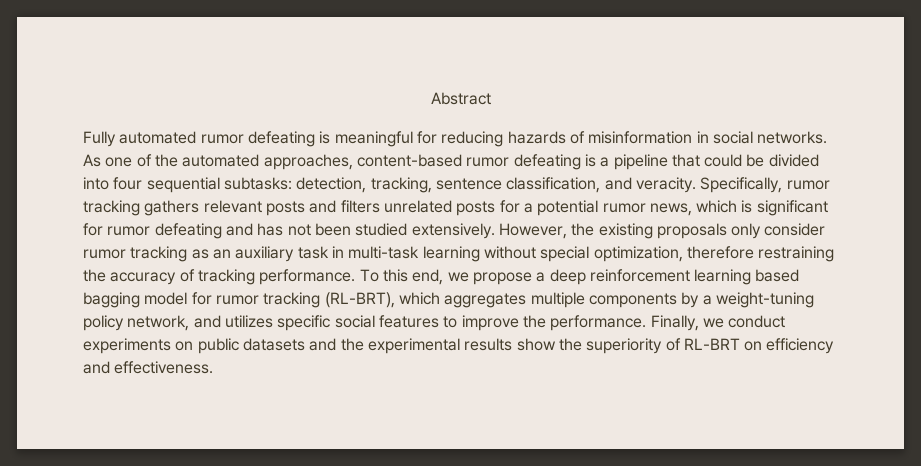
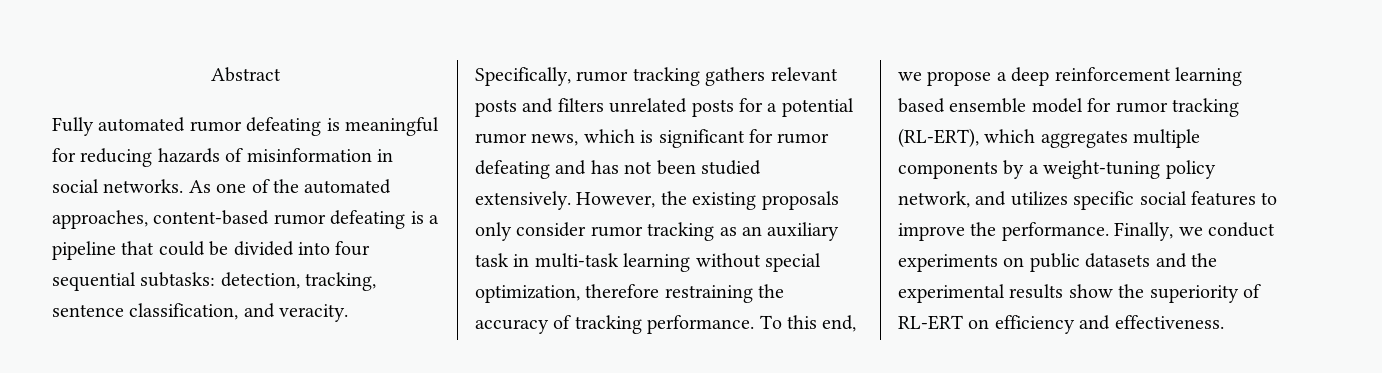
[83,292,140,308] bagging -> [949,98,1027,113] ensemble
[324,292,395,308] (RL-BRT), -> [898,128,979,148] (RL-ERT),
[683,338,740,350] RL-BRT -> [898,315,963,330] RL-ERT

